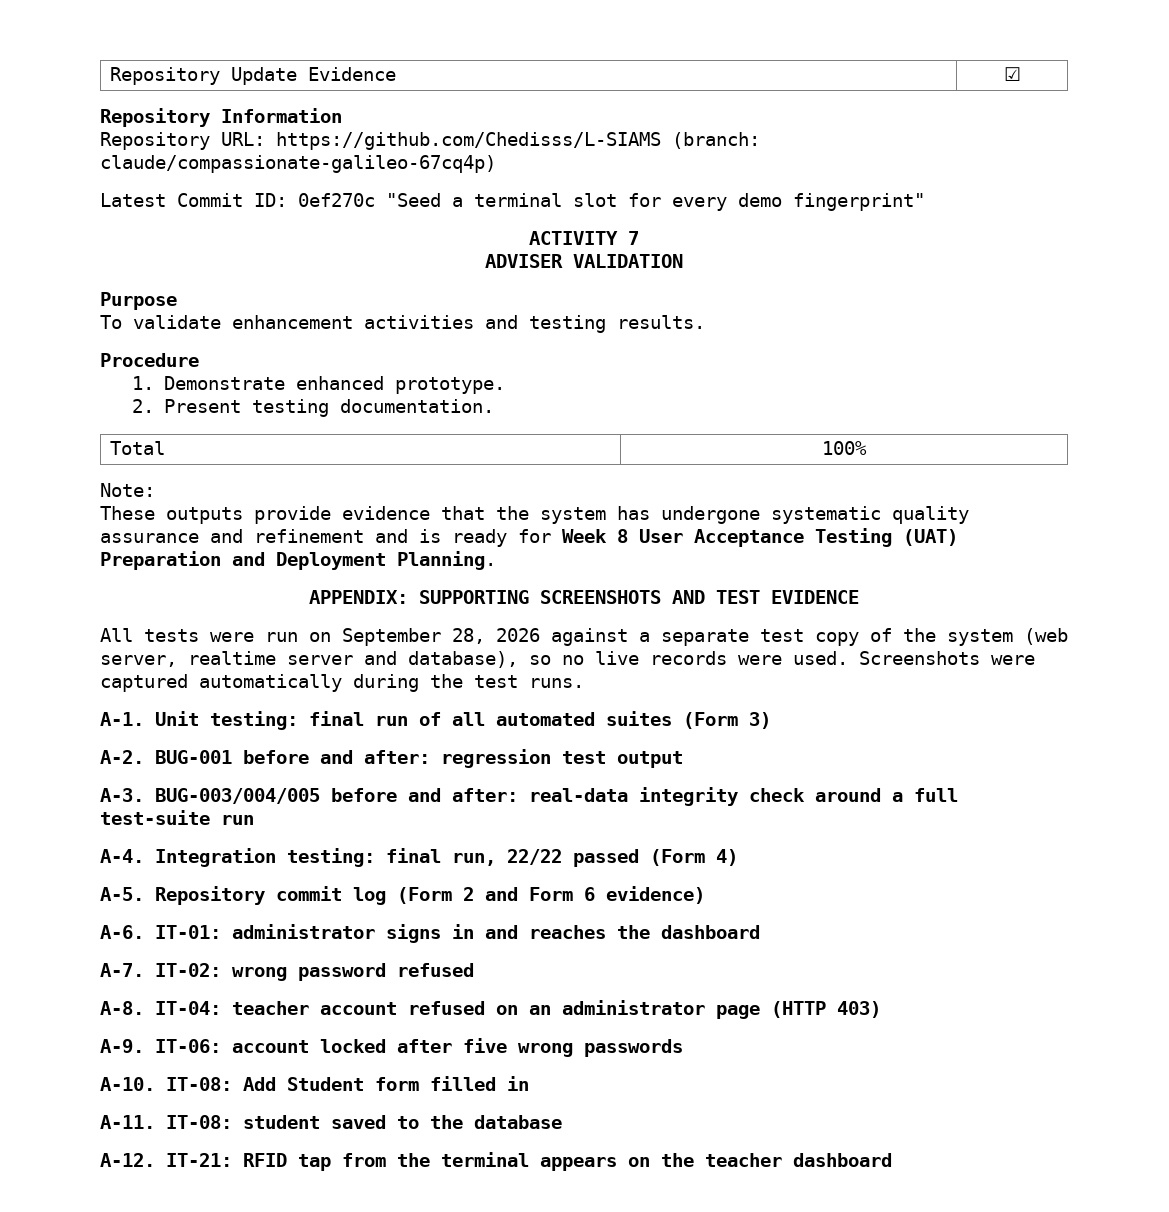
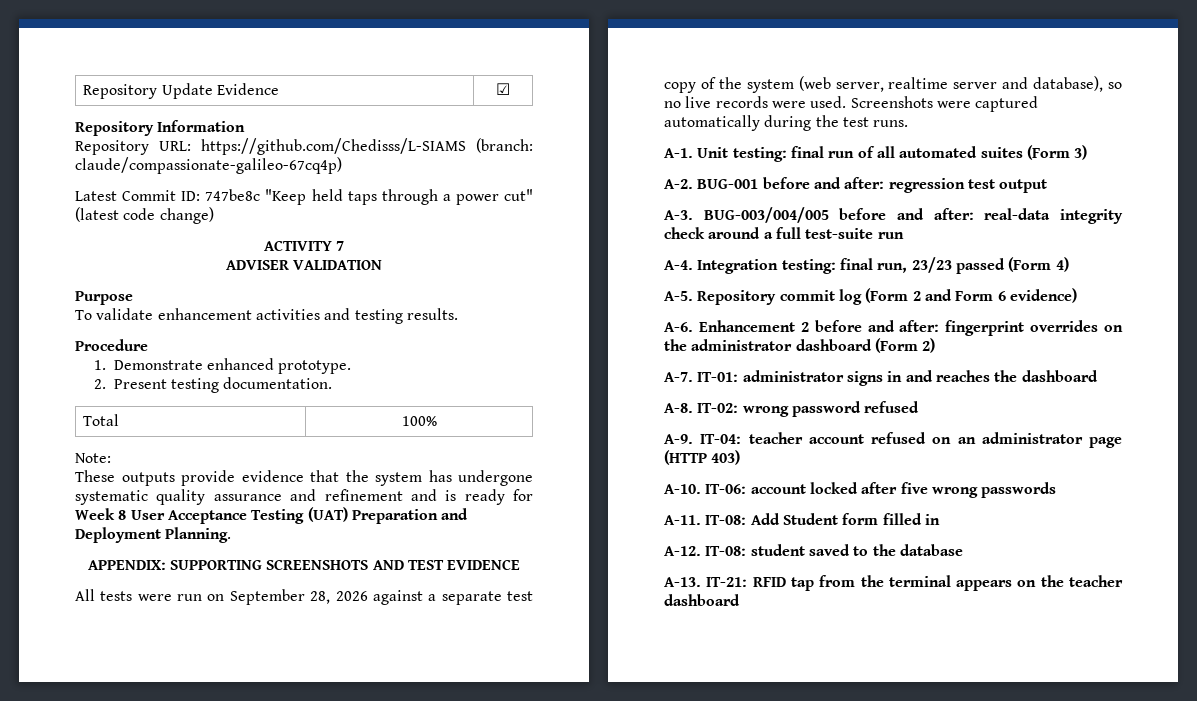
[298,193,925,211] 0ef270c "Seed a terminal slot for every demo fingerprint" -> [205,189,534,205] [75,207,214,224] 747be8c "Keep held taps through a power cut" (latest code change)
[507,849,562,865] 22/22 -> [911,257,952,273] 23/23
(144, 932) none -> [698,320,1123,336] [664,338,936,353] [664,372,693,382] Enhancement 2 before and after: fingerprint overrides on the administrator dashboard (Form 2) // A-7.
[100,963,144,977] A-7. -> [664,403,693,413] A-8.
[100,1001,144,1015] A-8. -> [664,434,693,444] A-9.
[100,1039,144,1053] A-9. -> [664,484,701,494] A-10.
[100,1077,155,1091] A-10. -> [664,515,701,525] A-11.
[100,1115,155,1129] A-11. -> [664,546,701,556] A-12.
[100,1153,155,1167] A-12. -> [664,577,701,587] A-13.

